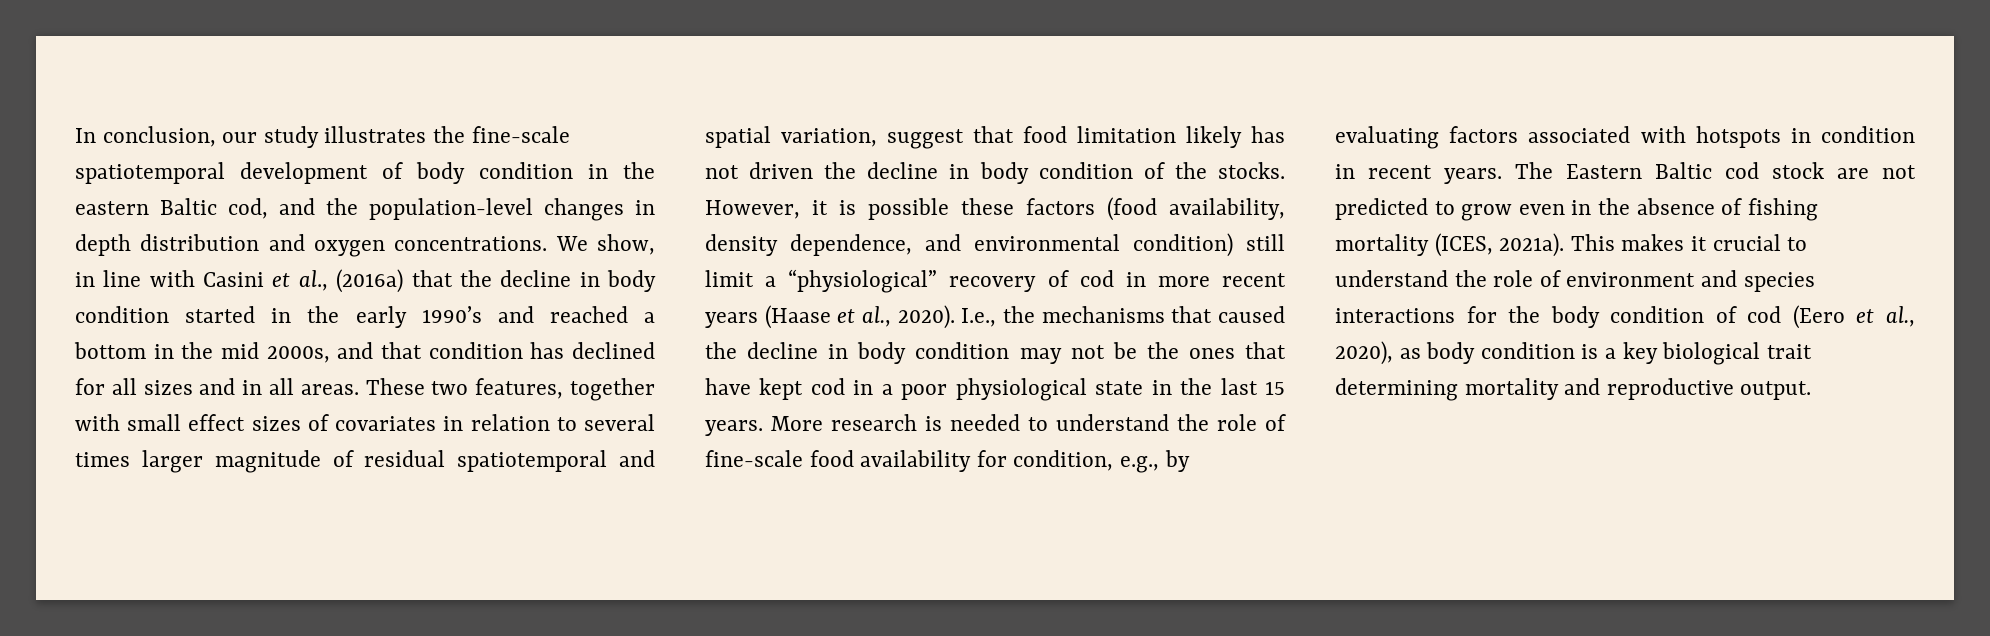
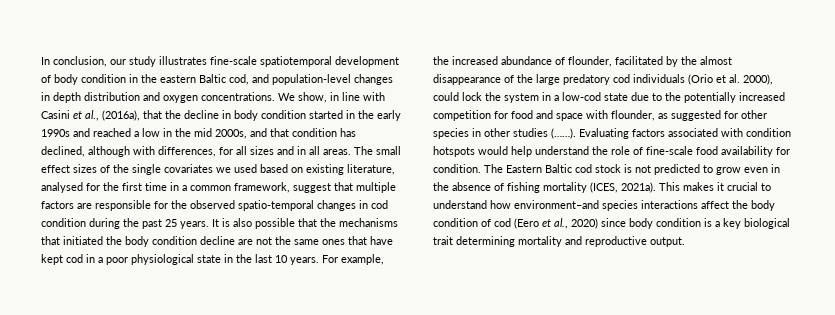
[433,126,466,143] the -> (207, 60) none
[326,198,358,215] the -> (269, 78) none
[336,269,404,293] (2016a) -> [102,110,140,121] (2016a),
[421,306,482,323] 1990’s -> [41,129,70,137] 1990s
[74,342,146,359] bottom -> [142,128,160,137] low
[572,342,655,359] declined -> [41,146,216,157] declined, although with differences,
[365,378,656,401] [75,414,655,431] [75,450,655,473] [705,126,1285,149] [705,162,1285,184] [705,197,1285,221] [705,233,1285,257] [705,269,1286,293] [705,305,1285,329] [705,342,1179,364] These two features, together with small effect sizes of covariates in relation to several times larger magnitude of residual spatiotemporal and spatial variation, suggest that food limitation likely has not driven the decline in body condition of the stocks. However, it is possible these factors (food availability, density dependence, and environmental condition) still limit a “physiological” recovery of cod in more recent years (Haase et al., 2020). I.e., the mechanisms that caused the decline in body condition may not be the -> [354,146,401,155] [41,164,395,175] [41,182,396,193] [41,200,388,211] [41,218,398,229] [41,236,319,247] The small effect sizes of the single covariates we used based on existing literature, analysed for the first time in a common framework, suggest that multiple factors are responsible for the observed spatio-temporal changes in cod condition during the past 25 years. It is also possible that the mechanisms that initiated the body condition decline are not the same
[1265,381,1285,395] [705,414,1048,436] 15 years. More research is needed to -> [275,254,384,265] [433,56,732,67] [433,74,773,85] [433,92,785,103] [433,110,767,121] [433,128,791,139] [433,146,532,157] 10 years. For example, the increased abundance of flounder, facilitated by the almost disappearance of the large predatory cod individuals (Orio et al. 2000), could lock the system in a low-cod state due to the potentially increased competition for food and space with flounder, as suggested for other species in other studies (……). Evaluating factors associated with condition hotspots would help
[1013,450,1190,473] [1335,126,1915,149] [1335,164,1502,184] condition, e.g., by evaluating factors associated with hotspots in condition in recent years. -> [433,164,481,173] condition.
[1837,168,1869,179] are -> [624,164,632,173] is
[1454,270,1738,287] the role of environment and -> [490,200,599,209] how environment–and
[1466,306,1497,323] for -> [701,201,729,209] affect
[1335,341,1421,365] 2020), as -> [571,218,626,229] 2020) since

